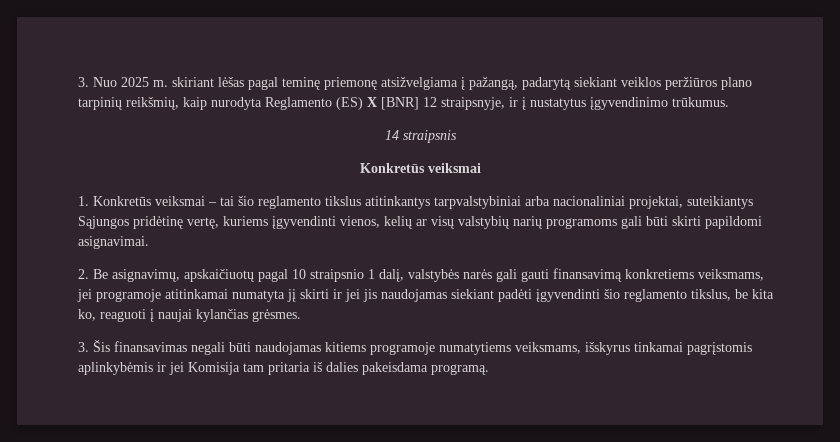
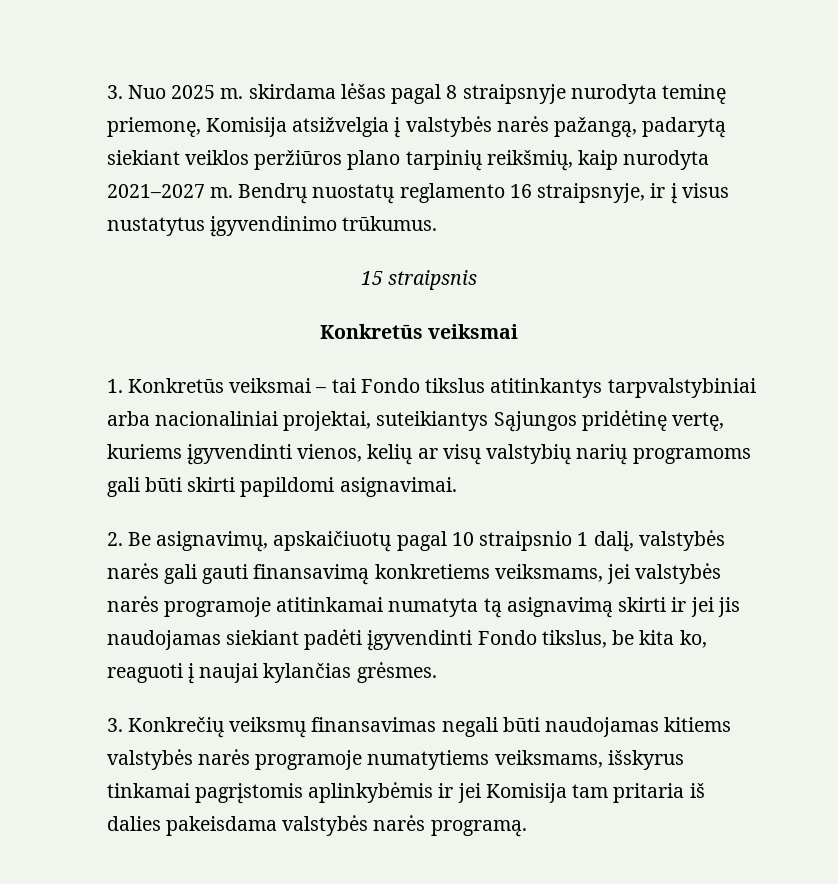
[172,77,215,87] skiriant -> [248,84,336,99] skirdama
[282,77,466,90] teminę priemonę atsižvelgiama į -> [446,84,727,104] [106,116,549,138] 8 straipsnyje nurodyta teminę priemonę, Komisija atsižvelgia į valstybės narės
[265,97,438,110] Reglamento (ES) X [BNR] 12 -> [106,183,532,204] 2021–2027 m. Bendrų nuostatų reglamento 16
(527, 103) none -> [681,183,729,198] visus
[384,130,399,140] 14 -> [360,271,383,285] 15
[238,196,322,209] šio reglamento -> [360,378,420,393] Fondo
(93, 295) none -> [635,563,722,584] [106,596,159,612] valstybės narės
[287,289,297,302] jį -> [483,597,613,618] tą asignavimą
[604,289,688,302] šio reglamento -> [477,630,537,645] Fondo
[93,340,111,352] Šis -> [127,717,307,738] Konkrečių veiksmų
(367, 347) none -> [106,749,250,770] valstybės narės
(429, 368) none -> [282,815,426,836] valstybės narės

